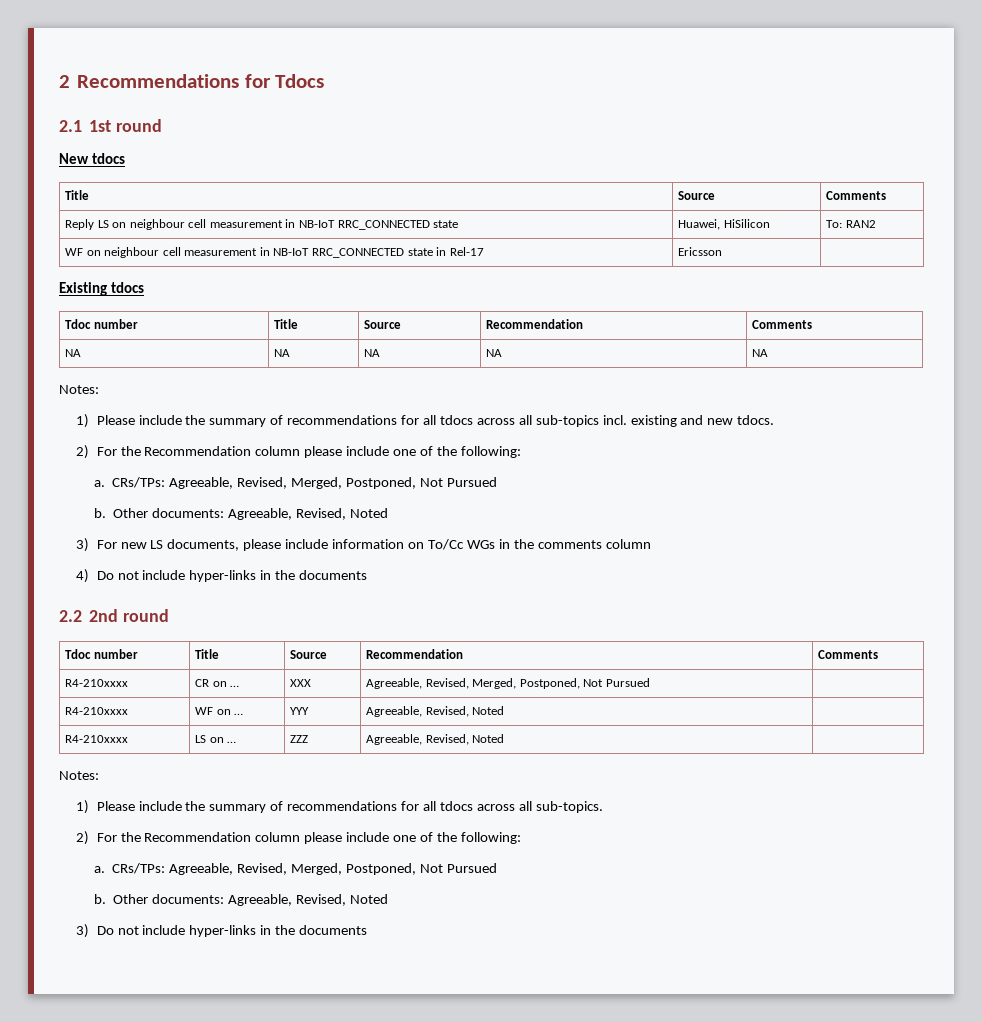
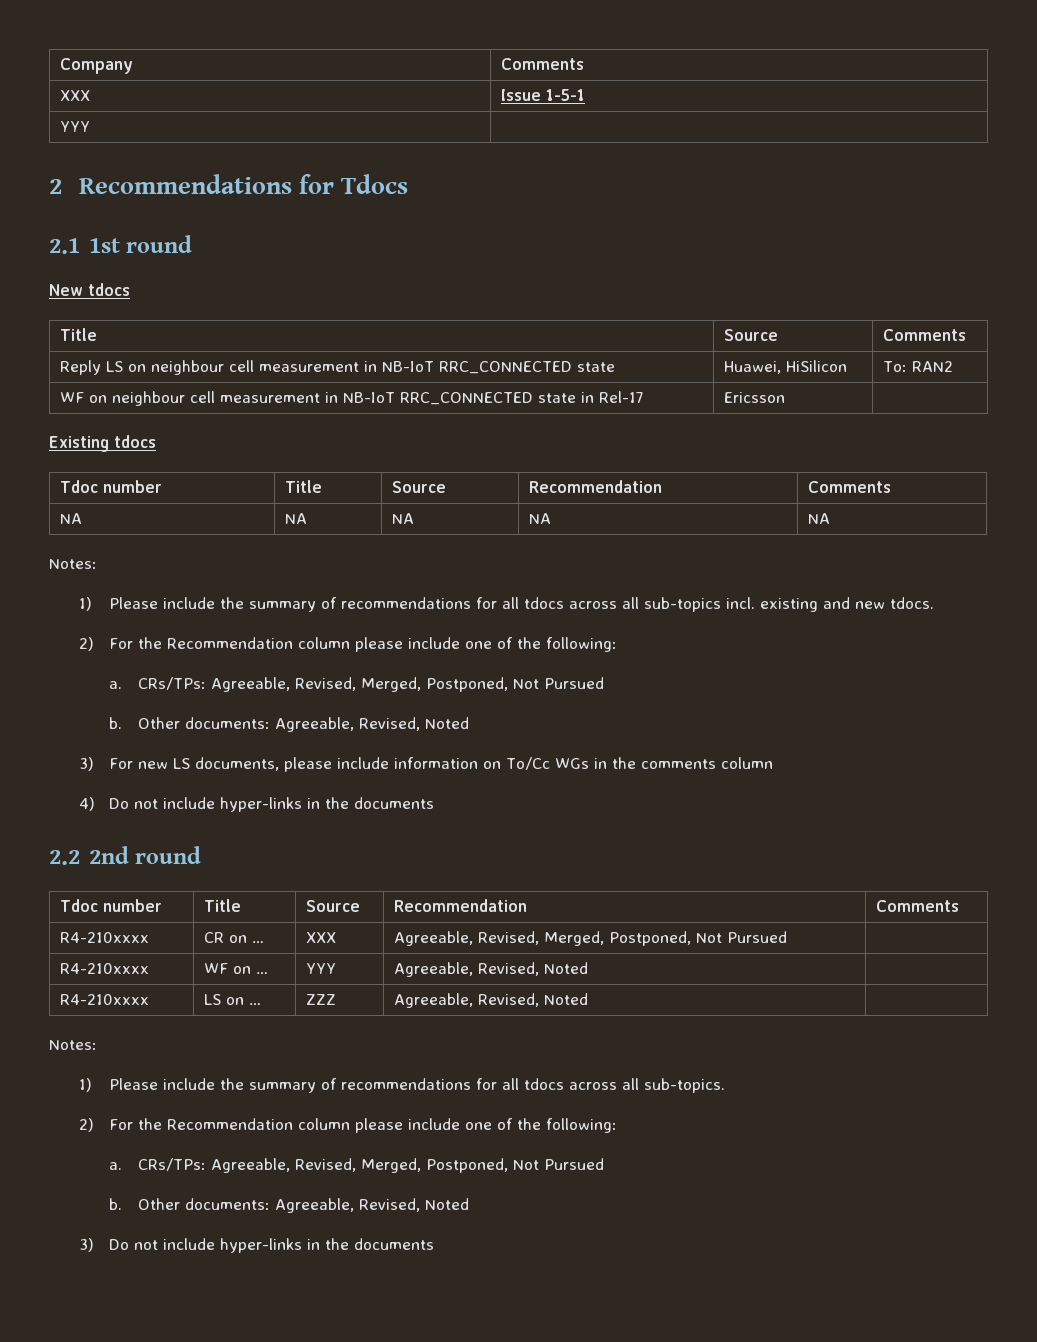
(59, 81) none -> [59,58,133,74] [500,58,584,70] [59,90,90,101] [500,89,585,101] [59,121,90,132] Company | Comments // XXX | Issue 1-5-1 // YYY | //

